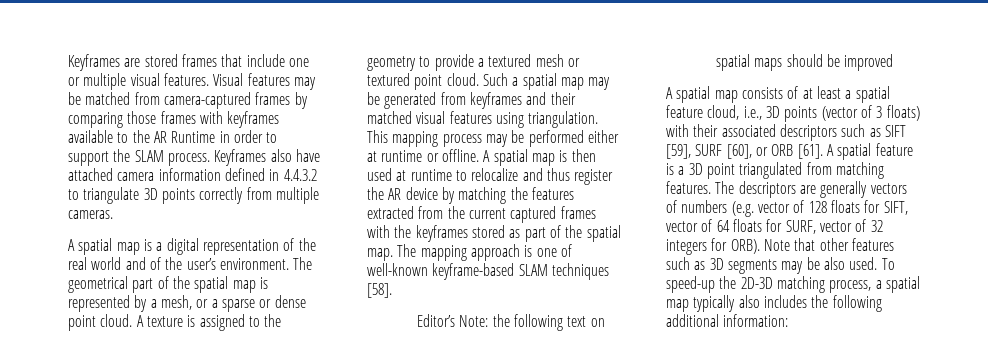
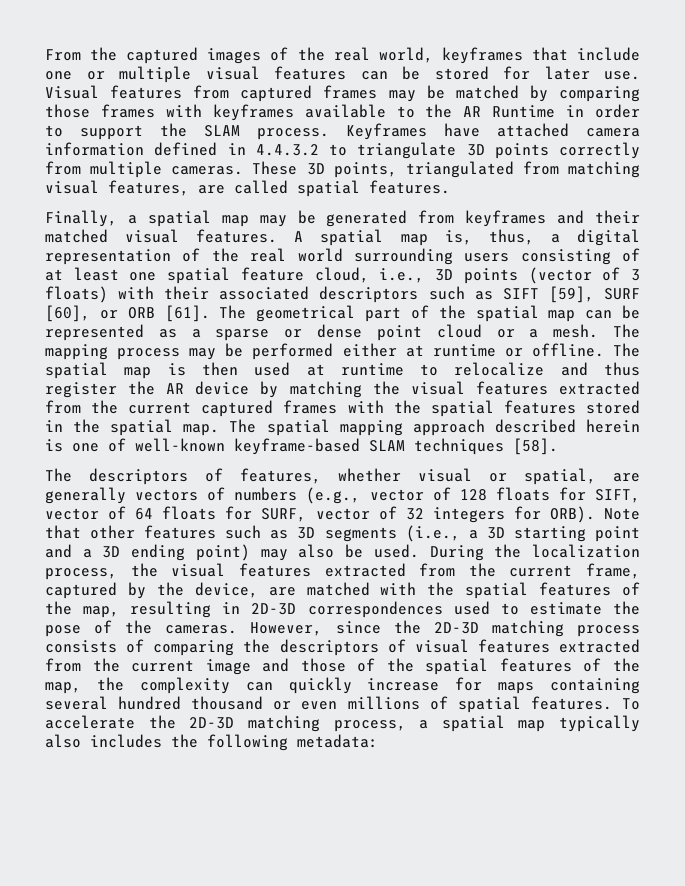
[68,54,217,71] Keyframes are stored frames -> [45,47,523,64] From the captured images of the real world, keyframes
[163,73,316,90] [68,92,291,109] features. Visual features may be matched from camera-captured frames -> [274,66,640,80] [45,85,519,102] features can be stored for later use. Visual features from captured frames may be matched
[270,149,292,162] also -> (427, 131) none
[68,238,316,255] [68,257,313,270] [68,276,268,293] [68,295,306,312] [68,314,282,331] [367,54,580,71] [367,73,508,90] // A spatial map is a digital representation of the real world and of the user’s environment. The geometrical part of the spatial map is represented by a mesh, or a sparse or dense point cloud. A texture is assigned to the geometry to provide a textured mesh or textured point cloud. Such -> [252,161,640,178] [45,180,450,197] [45,210,117,227] These 3D points, triangulated from matching visual features, are called spatial features. // Finally,
[449,111,599,128] [367,130,619,147] [367,149,596,166] [367,168,614,185] [367,187,574,204] [367,206,596,223] [367,225,621,242] [367,244,572,261] [367,263,609,280] [367,283,392,298] [417,314,605,331] [716,54,894,71] [666,86,783,103] features using triangulation. This mapping process may be performed either at runtime or offline. A spatial map is then used at runtime to relocalize and thus register the AR device by matching the features extracted from the current captured frames with the keyframes stored as part of the spatial map. The mapping approach is one of well-known keyframe-based SLAM techniques [58]. // Editor’s Note: the following text on spatial maps should be improved // A spatial map consists -> [196,229,640,246] [45,248,611,265] features. A spatial map is, thus, a digital representation of the real world surrounding users consisting
[845,90,852,99] a -> [129,272,157,281] one
[826,143,913,160] [666,162,884,179] [666,181,796,198] A spatial feature is a 3D point triangulated from matching features. The descriptors -> [219,305,640,322] [45,324,640,341] [45,343,641,360] [45,362,640,379] [45,381,640,398] [45,400,640,417] [45,419,640,436] [45,438,558,455] [45,468,596,485] The geometrical part of the spatial map can be represented as a sparse or dense point cloud or a mesh. The mapping process may be performed either at runtime or offline. The spatial map is then used at runtime to relocalize and thus register the AR device by matching the visual features extracted from the current captured frames with the spatial features stored in the spatial map. The spatial mapping approach described herein is one of well-known keyframe-based SLAM techniques [58]. // The descriptors of features, whether visual or spatial,
[731,201,754,217] (e.g. -> [306,487,361,504] (e.g.,
[781,257,895,274] [666,276,715,293] may be also used. To speed-up -> [405,525,640,542] [45,544,641,561] [45,563,640,580] [45,582,640,599] [45,601,640,618] [45,620,640,637] [45,639,640,656] [45,658,640,675] [45,677,640,694] [45,696,640,713] [45,715,135,729] (i.e., a 3D starting point and a 3D ending point) may also be used. During the localization process, the visual features extracted from the current frame, captured by the device, are matched with the spatial features of the map, resulting in 2D-3D correspondences used to estimate the pose of the cameras. However, since the 2D-3D matching process consists of comparing the descriptors of visual features extracted from the current image and those of the spatial features of the map, the complexity can quickly increase for maps containing several hundred thousand or even millions of spatial features. To accelerate
[666,314,789,327] additional information: -> [297,734,378,748] metadata:

